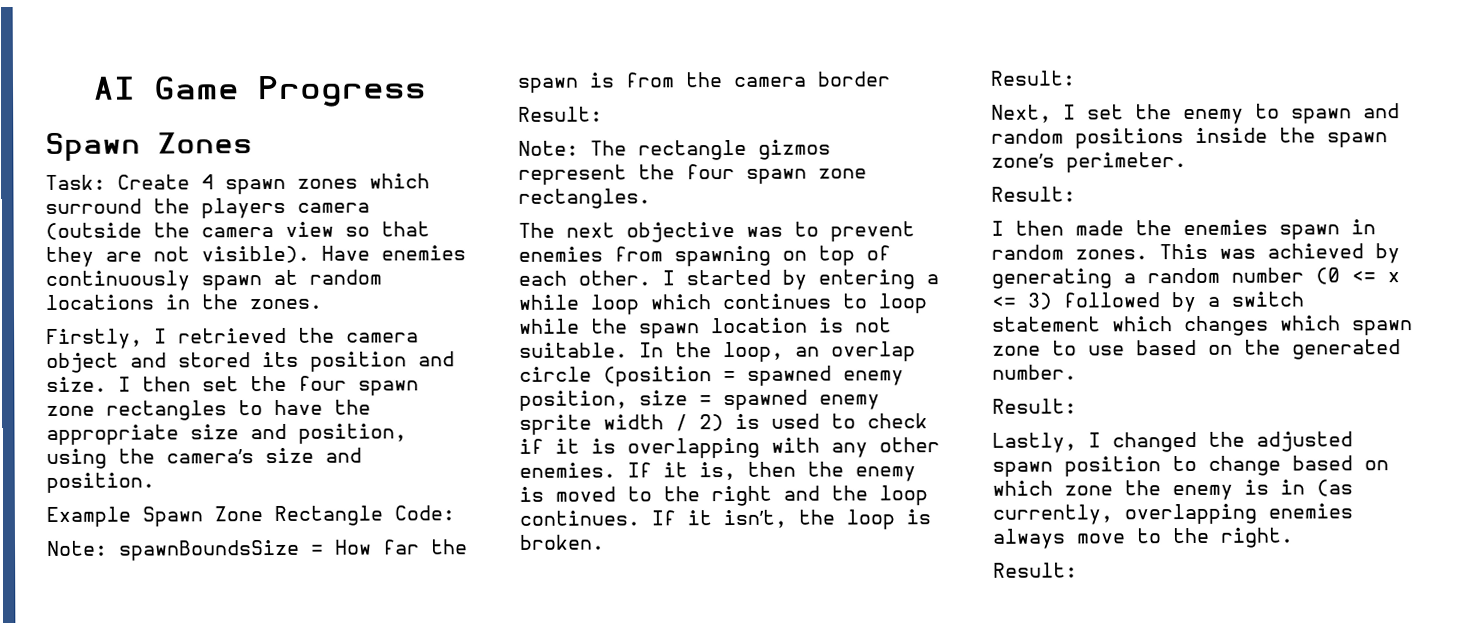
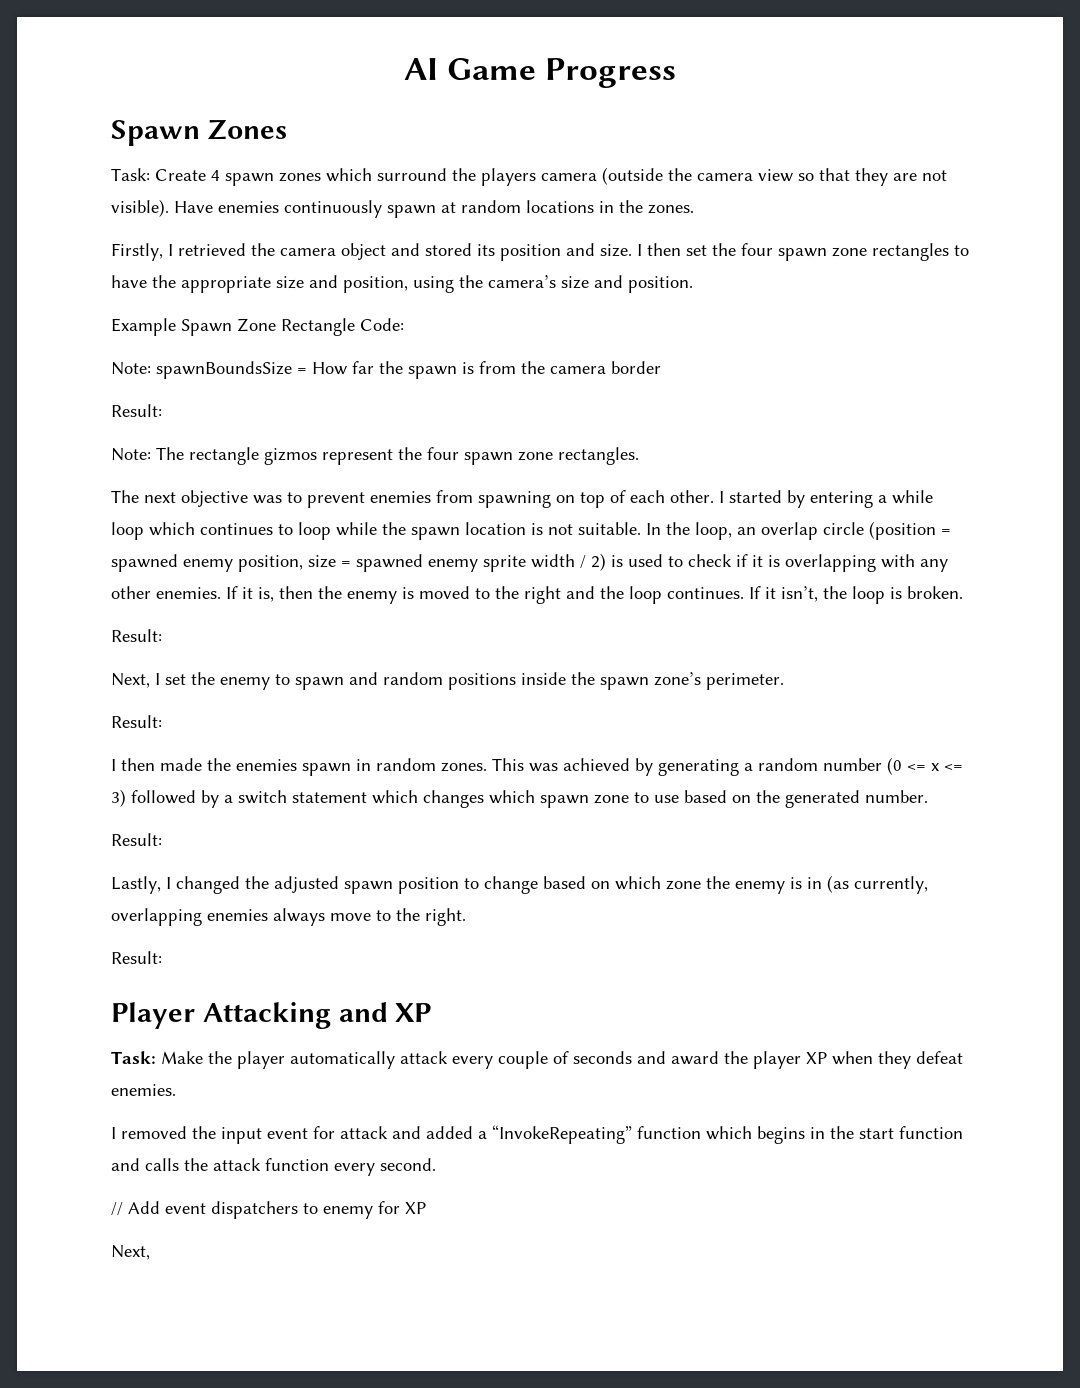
(1078, 570) none -> [111,1002,432,1029] [111,1051,963,1069] [111,1084,176,1096] [111,1125,963,1144] [111,1158,436,1176] [111,1201,426,1219] [111,1245,150,1260] // Player Attacking and XP // Task: Make the player automatically attack every couple of seconds and award the player XP when they defeat enemies. // I removed the input event for attack and added a “InvokeRepeating” function which begins in the start function and calls the attack function every second. // // Add event dispatchers to enemy for XP // Next,

